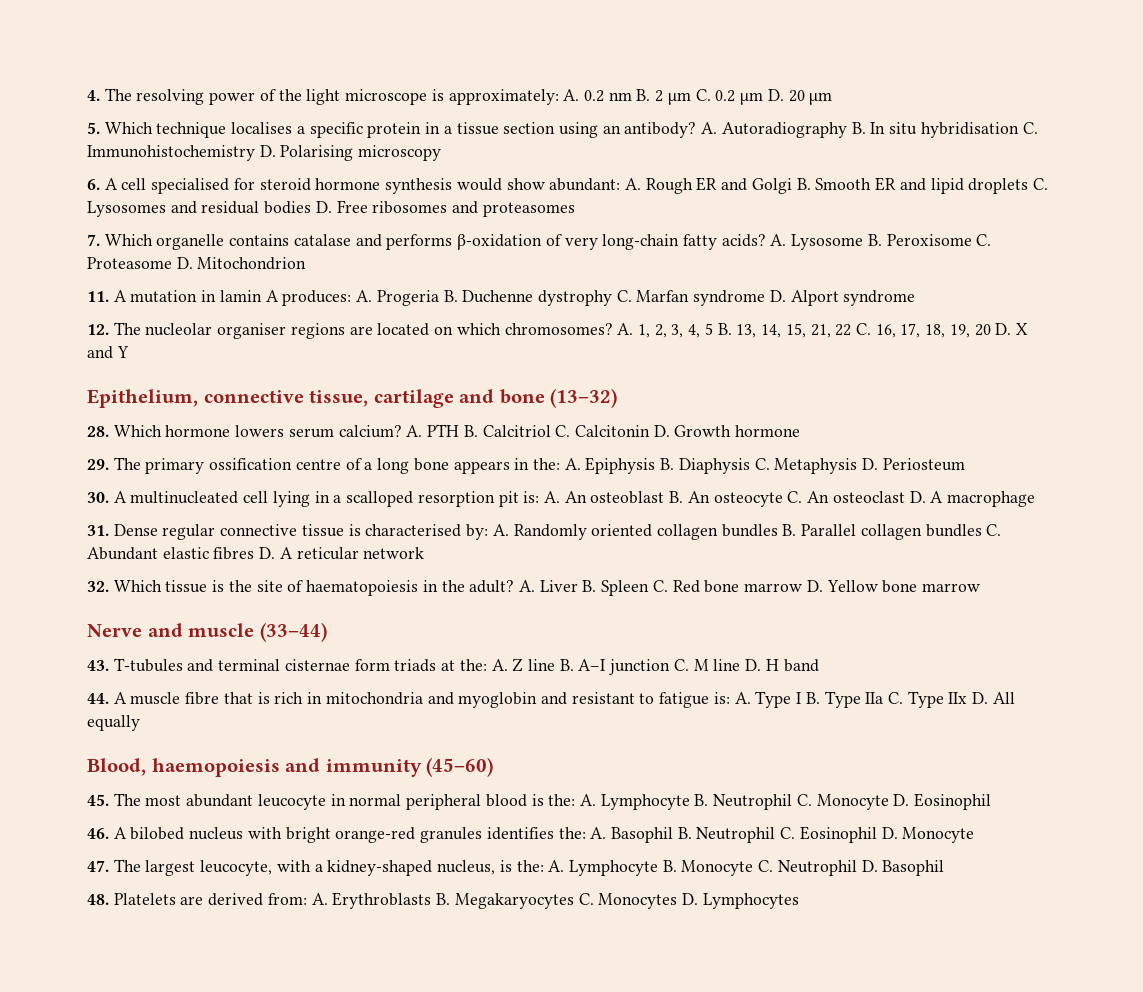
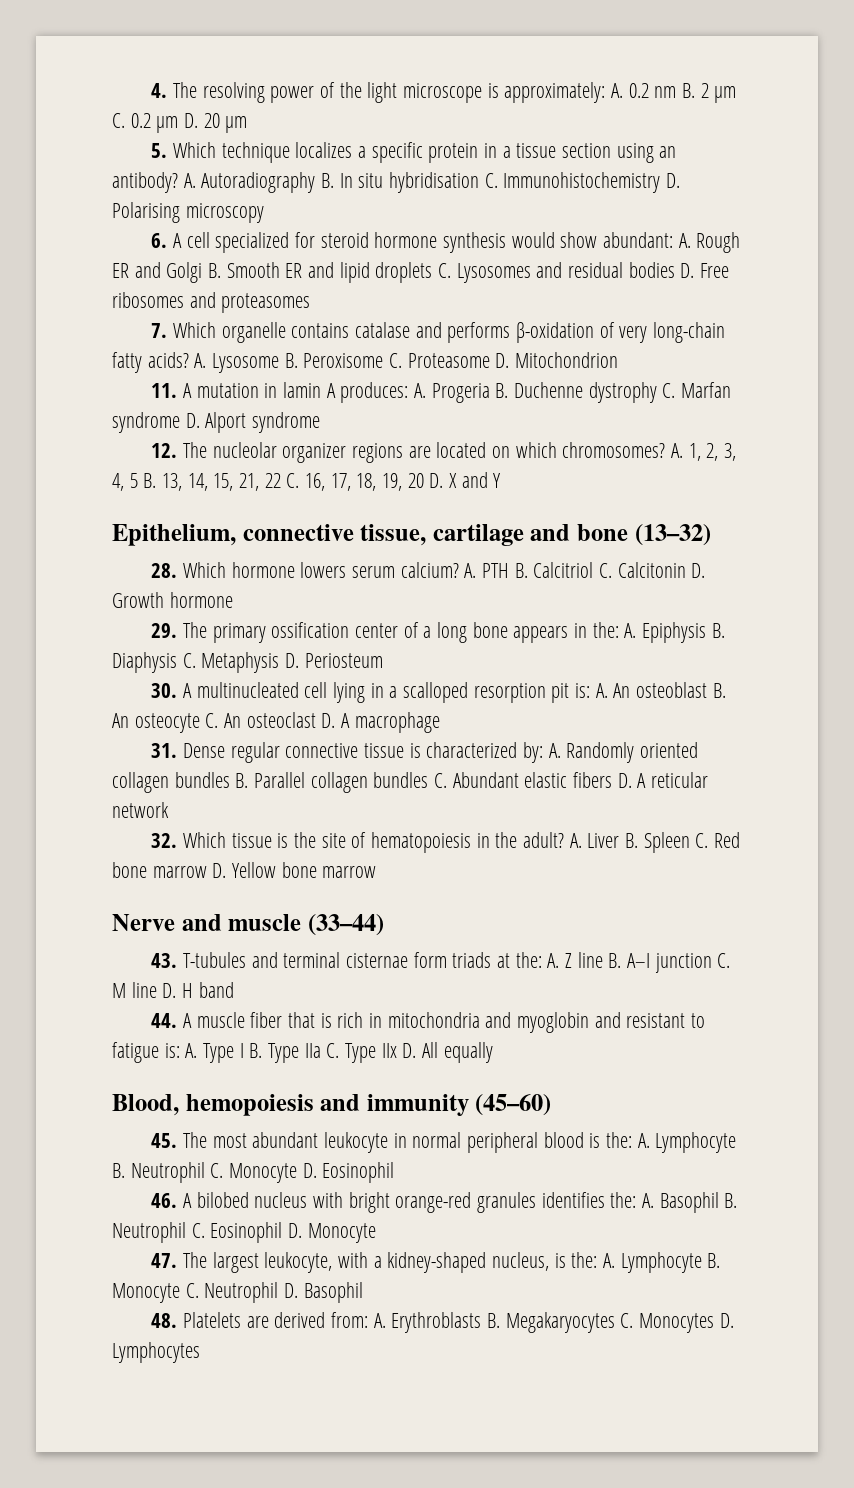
[231,122,293,134] localises -> [295,142,353,158] localizes
[151,178,230,194] specialised -> [215,232,290,253] specialized
[217,323,287,339] organiser -> [282,443,347,463] organizer
[295,459,341,470] centre -> [355,623,399,638] center
[365,524,462,537] characterised -> [426,742,518,758] characterized
[213,547,255,560] fibres -> [573,772,613,788] fibers
[306,580,419,596] haematopoiesis -> [371,832,472,853] hematopoiesis
[185,692,220,705] fibre -> [250,1012,283,1028] fiber
[151,758,280,777] haemopoiesis -> [185,1094,314,1116] hemopoiesis
[257,794,326,810] leucocyte -> [324,1132,389,1153] leukocyte
[200,860,273,876] leucocyte, -> [264,1252,333,1273] leukocyte,

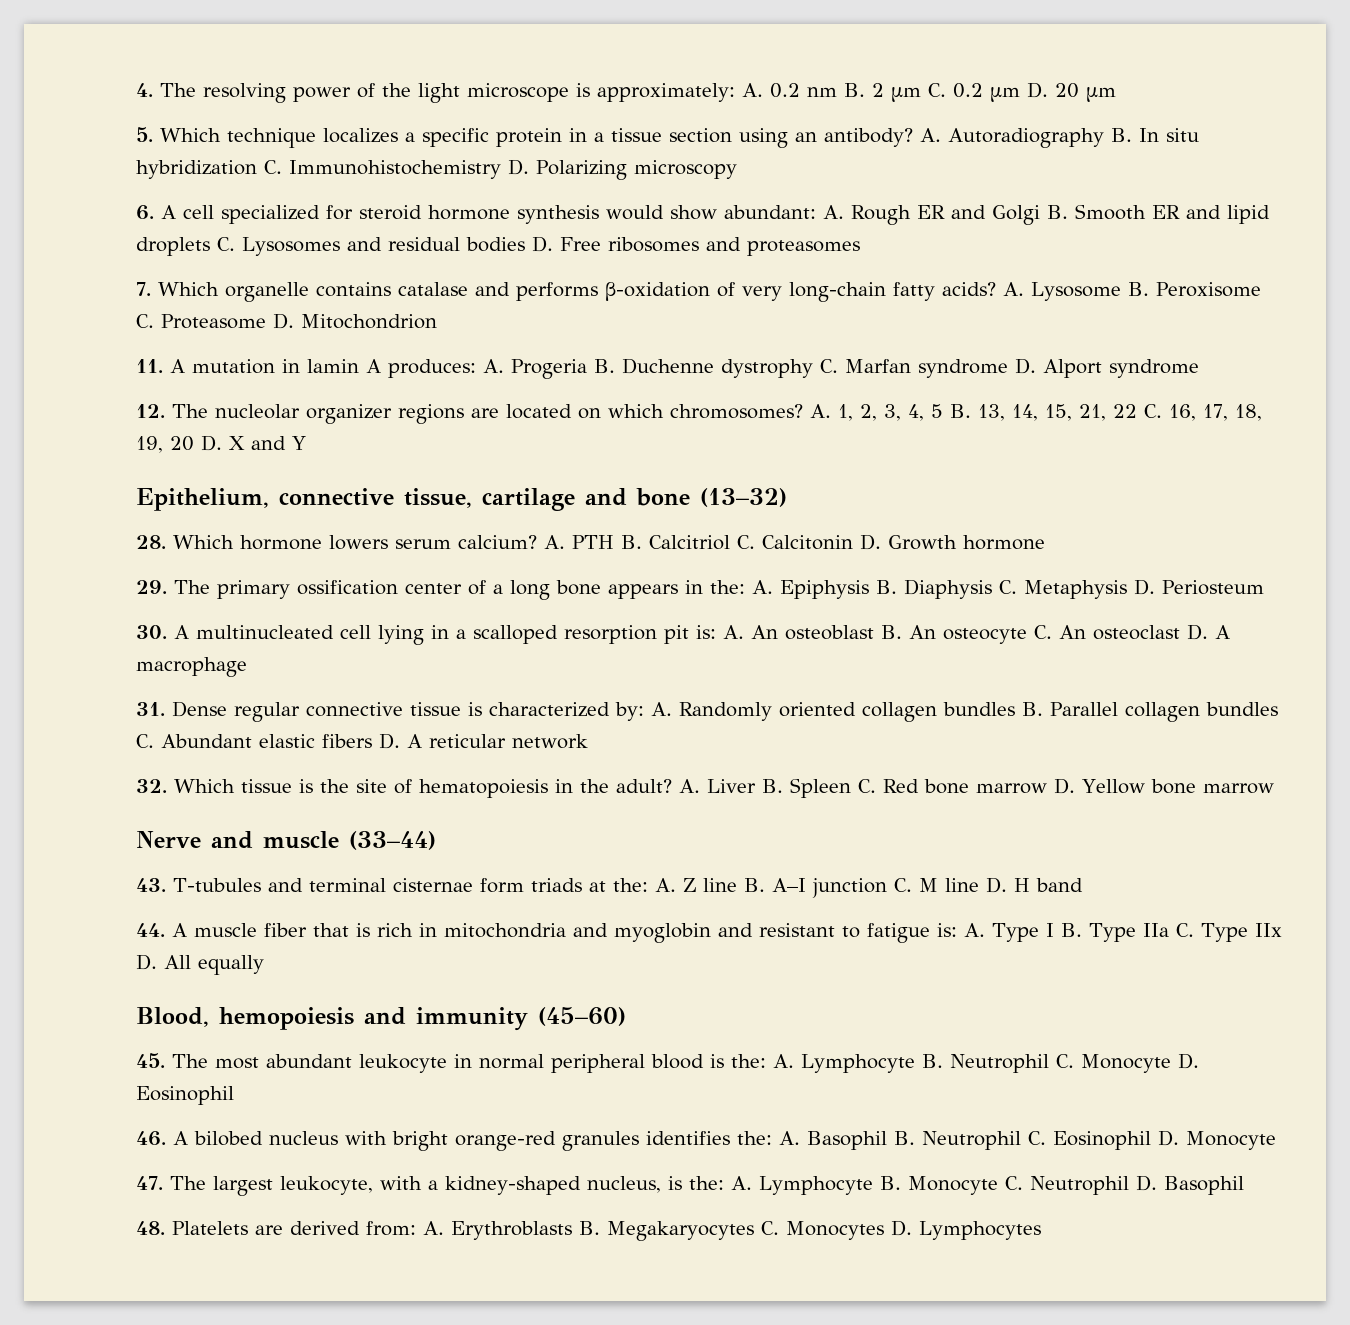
[389,172,480,193] hybridisation -> [136,160,257,179] hybridization
[112,202,180,223] Polarising -> [536,160,627,180] Polarizing

